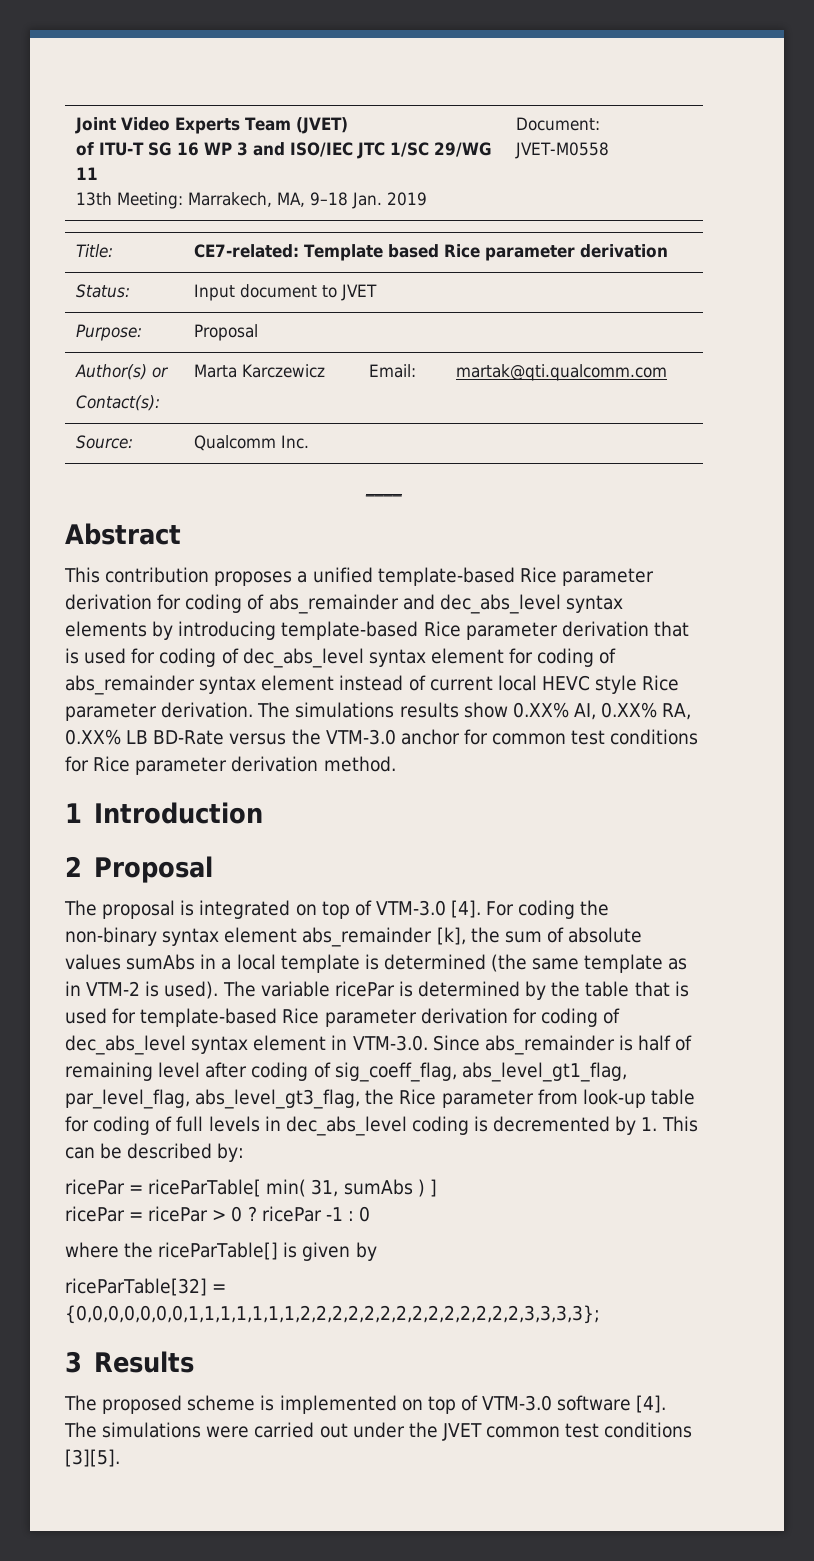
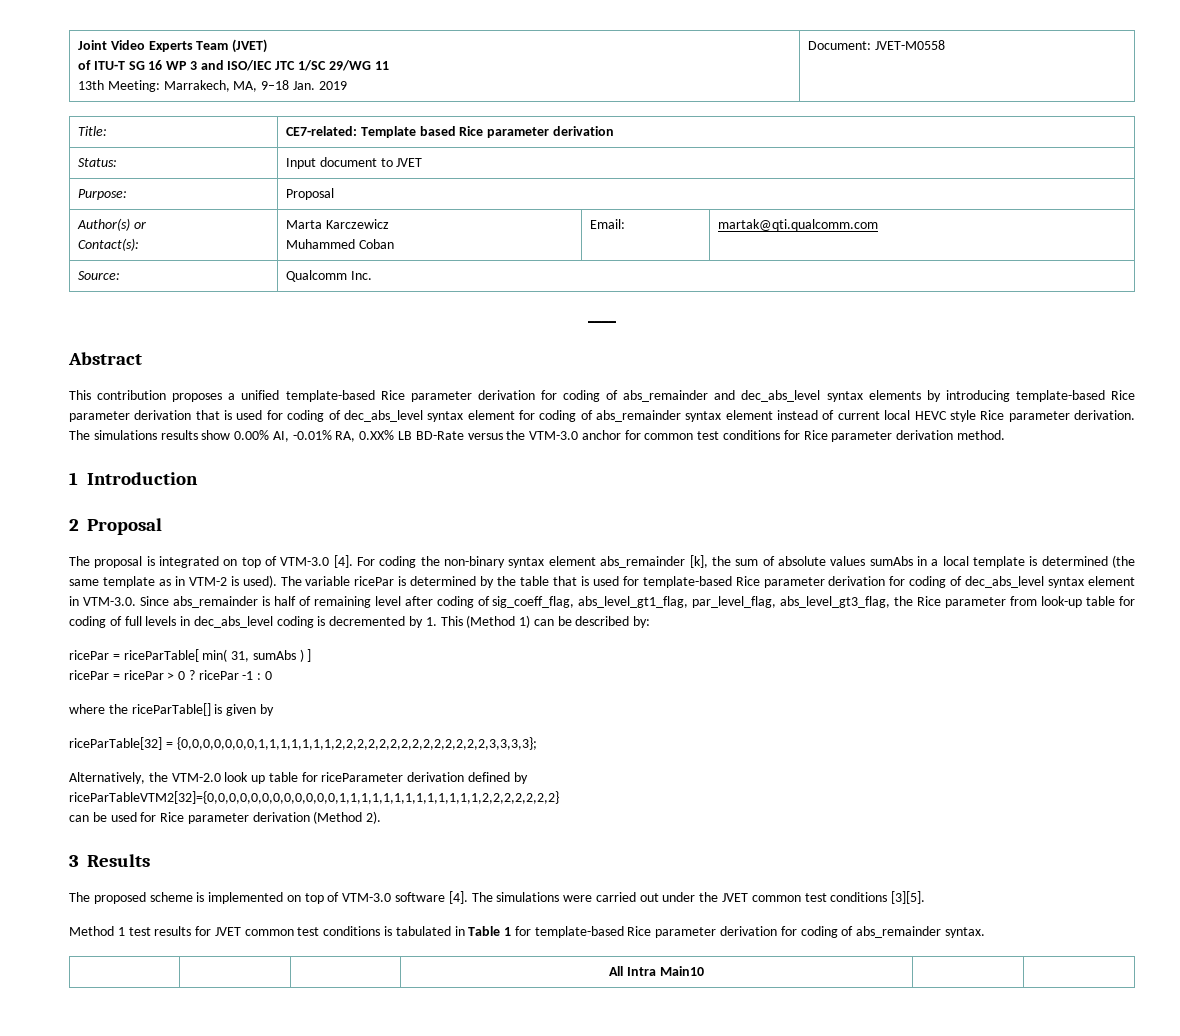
(325, 371) none -> [285,239,394,249] // Muhammed Coban
[512,702,658,720] 0.XX% AI, 0.XX% -> [234,430,332,442] 0.00% AI, -0.01%
(698, 1124) none -> [466,615,531,628] (Method 1)
(600, 1314) none -> [69,772,528,784] [69,791,559,804] [69,811,382,824] // Alternatively, the VTM-2.0 look up table for riceParameter derivation defined by // riceParTableVTM2[32]={0,0,0,0,0,0,0,0,0,0,0,0,1,1,1,1,1,1,1,1,1,1,1,1,1,2,2,2,2,2,2,2} // can be used for Rice parameter derivation (Method 2).
(120, 1458) none -> [69,926,985,938] [609,966,704,976] // Method 1 test results for JVET common test conditions is tabulated in Table 1 for template-based Rice parameter derivation for coding of abs_remainder syntax. // | | | All Intra Main10 | |

